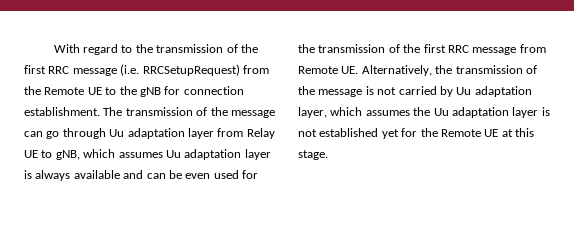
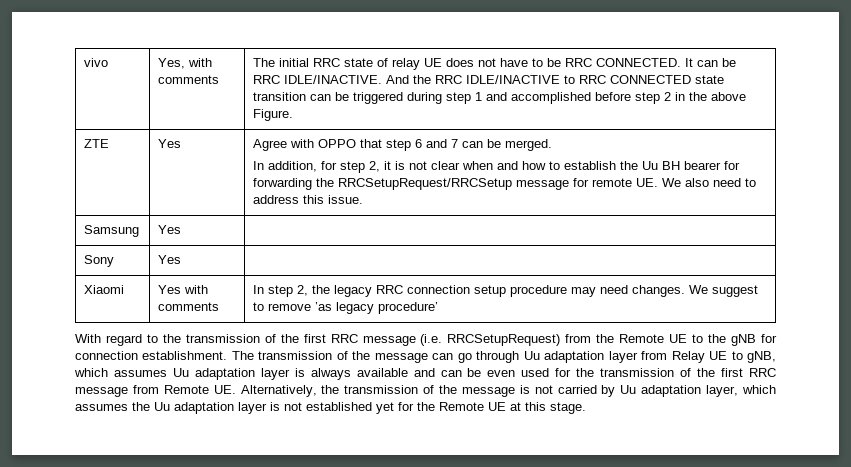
(53, 48) none -> [84,58,109,67] [158,58,213,69] [158,75,220,84] [253,58,737,70] [253,75,725,84] [253,92,747,104] [253,109,294,121] [84,139,110,148] [158,139,182,148] [253,139,553,151] [253,161,741,173] [253,178,757,190] [253,195,364,204] [84,225,140,237] [158,225,182,234] [84,255,115,267] [158,255,182,264] [84,285,125,294] [158,285,209,294] [158,302,220,311] [253,285,759,297] [253,302,439,314] vivo | Yes, with comments | The initial RRC state of relay UE does not have to be RRC CONNECTED. It can be RRC IDLE/INACTIVE. And the RRC IDLE/INACTIVE to RRC CONNECTED state transition can be triggered during step 1 and accomplished before step 2 in the above Figure. // ZTE | Yes | Agree with OPPO that step 6 and 7 can be merged. // In addition, for step 2, it is not clear when and how to establish the Uu BH bearer for forwarding the RRCSetupRequest/RRCSetup message for remote UE. We also need to address this issue. // Samsung | Yes | // Sony | Yes | // Xiaomi | Yes with comments | In step 2, the legacy RRC connection setup procedure may need changes. We suggest to remove ’as legacy procedure’ //

